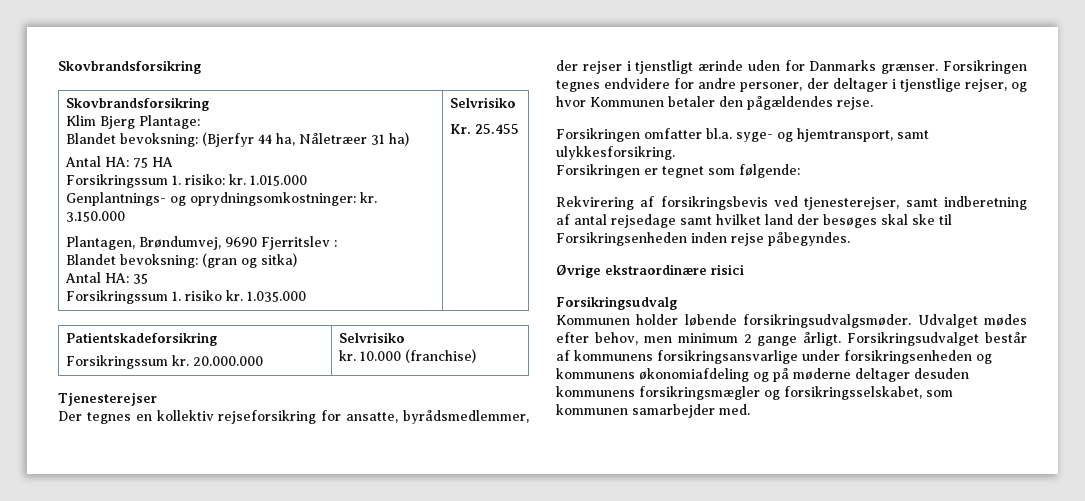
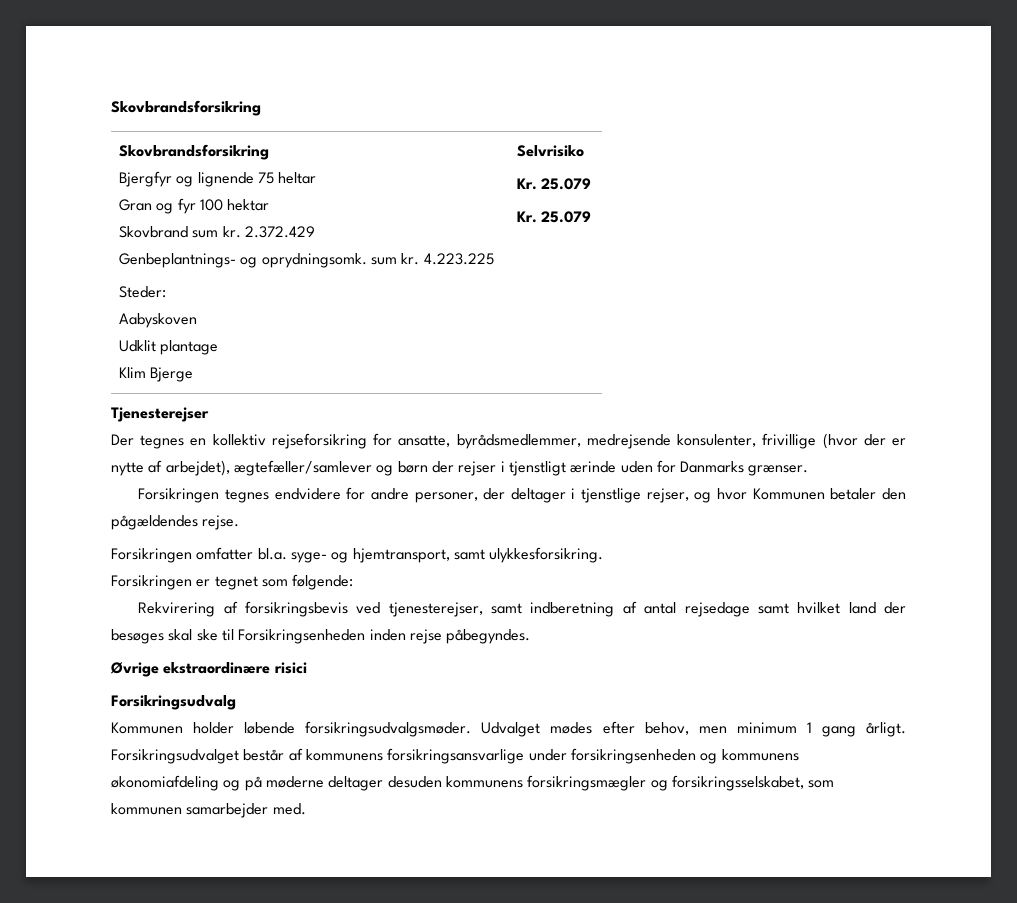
[65,115,200,129] [65,132,409,147] [64,156,173,168] [65,174,307,188] [65,192,377,206] [65,211,125,222] [65,236,337,250] [65,253,297,268] [64,272,148,284] [65,290,306,304] [449,97,516,108] [449,124,519,134] [65,332,217,346] [65,355,263,369] [338,332,405,343] [338,349,476,363] Klim Bjerg Plantage: // Blandet bevoksning: (Bjerfyr 44 ha, Nåletræer 31 ha) // Antal HA: 75 HA // Forsikringssum 1. risiko: kr. 1.015.000 // Genplantnings- og oprydningsomkostninger: kr. 3.150.000 // Plantagen, Brøndumvej, 9690 Fjerritslev : // Blandet bevoksning: (gran og sitka) // Antal HA: 35 // Forsikringssum 1. risiko kr. 1.035.000 | Selvrisiko // Kr. 25.455 // Patientskadeforsikring // Forsikringssum kr. 20.000.000 | Selvrisiko // kr. 10.000 (franchise) -> [119,171,317,187] [119,198,270,214] [119,226,316,238] [119,253,494,268] [119,286,167,298] [119,313,198,328] [119,340,219,355] [119,367,194,382] [517,145,585,157] [517,178,592,190] [517,211,592,223] Bjergfyr og lignende 75 heltar // Gran og fyr 100 hektar // Skovbrand sum kr. 2.372.429 // Genbeplantnings- og oprydningsomk. sum kr. 4.223.225 // Steder: // Aabyskoven // Udklit plantage // Klim Bjerge | Selvrisiko // Kr. 25.079 // Kr. 25.079
(529, 417) none -> [586,433,907,449] [111,460,428,476] medrejsende konsulenter, frivillige (hvor der er nytte af arbejdet), ægtefæller/samlever og børn
(939, 69) none -> (809, 470) //
[743,334,798,346] 2 gange -> [806,722,856,737] 1 gang

